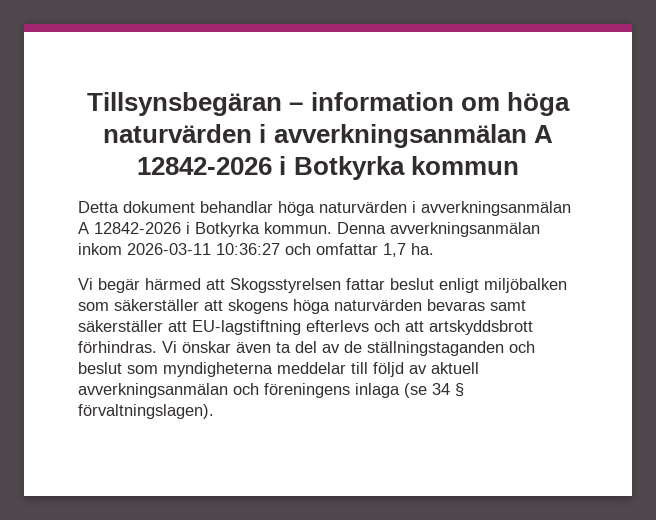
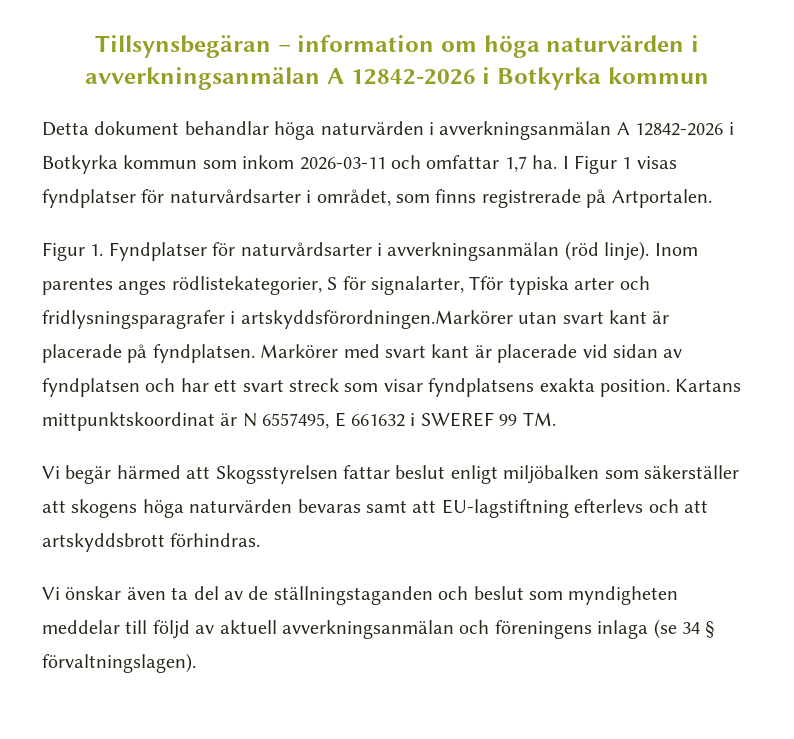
[264,222,540,237] kommun. Denna avverkningsanmälan -> [123,155,237,169] kommun som
[216,243,280,255] 10:36:27 -> (386, 163) none
(434, 249) none -> [562,155,677,174] [42,189,712,208] [42,241,698,261] [42,276,650,295] [42,310,670,329] [42,344,683,363] [42,378,742,397] [42,412,556,431] I Figur 1 visas fyndplatser för naturvårdsarter i området, som finns registrerade på Artportalen. // Figur 1. Fyndplatser för naturvårdsarter i avverkningsanmälan (röd linje). Inom parentes anges rödlistekategorier, S för signalarter, Tför typiska arter och fridlysningsparagrafer i artskyddsförordningen.Markörer utan svart kant är placerade på fyndplatsen. Markörer med svart kant är placerade vid sidan av fyndplatsen och har ett svart streck som visar fyndplatsens exakta position. Kartans mittpunktskoordinat är N 6557495, E 661632 i SWEREF 99 TM.
[78,320,163,332] säkerställer -> (407, 506) none
(157, 347) none -> (261, 540) //
[163,362,273,377] myndigheterna -> [568,586,679,605] myndigheten

